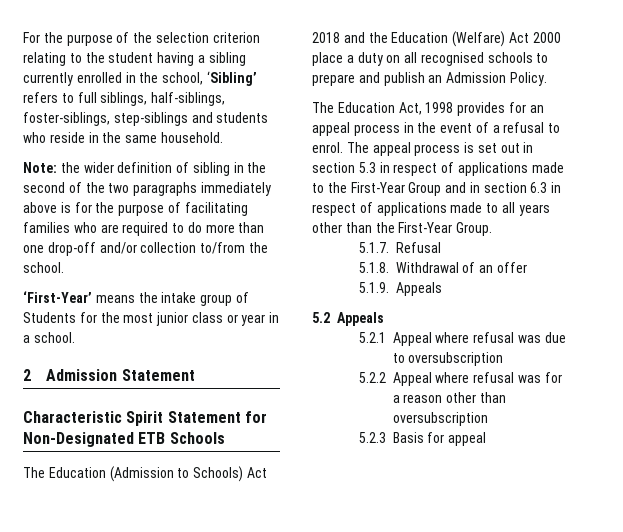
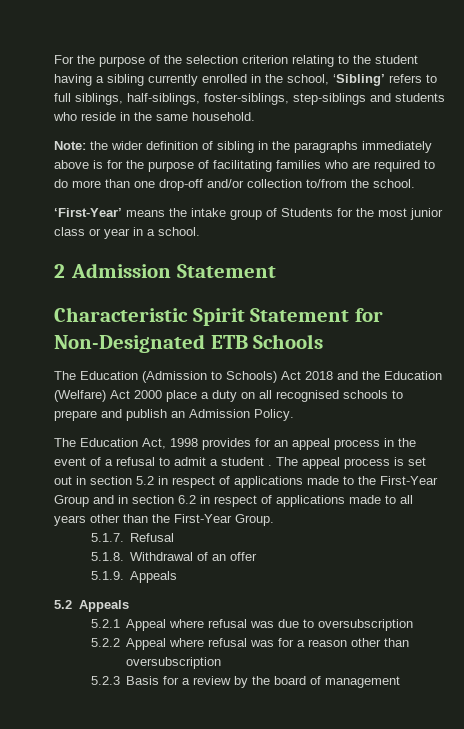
[23,182,130,193] second of the two -> (290, 145) none
[312,142,343,153] enrol. -> [174,457,272,466] admit a student .
[358,162,376,173] 5.3 -> [136,476,154,485] 5.2
[530,182,548,193] 6.3 -> [178,495,196,504] 6.2
[448,432,487,446] appeal -> [182,676,401,688] a review by the board of management

